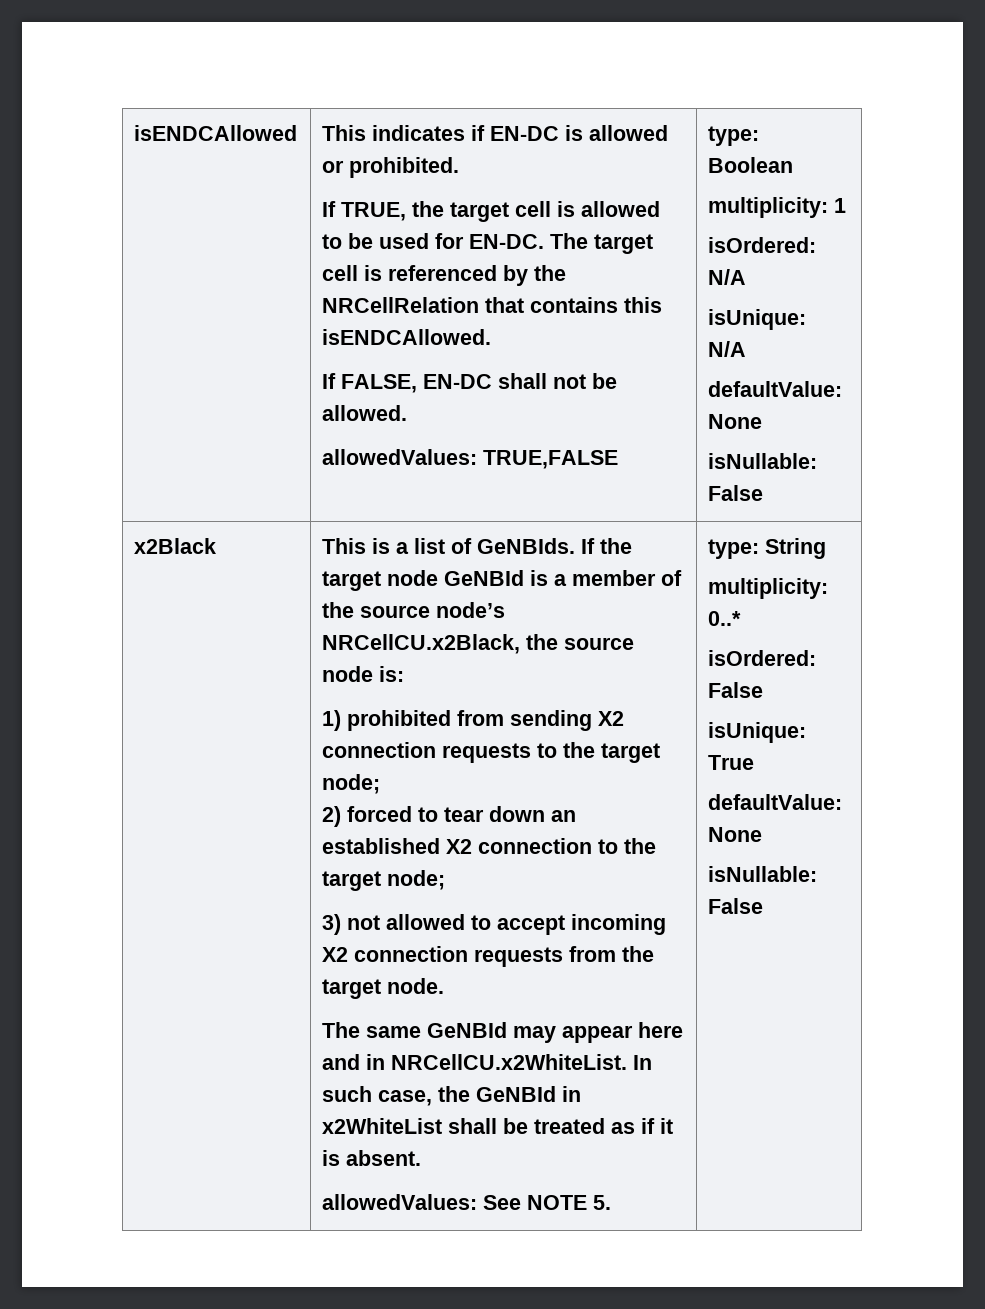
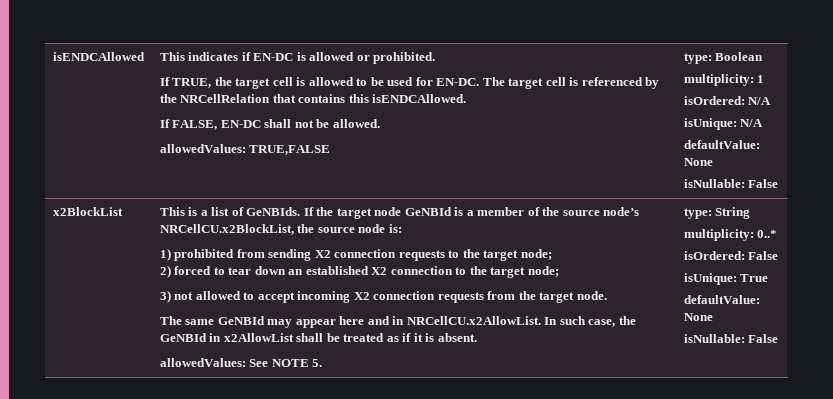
[134,538,217,554] x2Black -> [52,207,123,216] x2BlockList
[322,634,521,654] NRCellCU.x2Black, -> [159,224,294,235] NRCellCU.x2BlockList,
[391,1054,628,1070] NRCellCU.x2WhiteList. -> [406,316,541,325] NRCellCU.x2AllowList.
[322,1118,443,1134] x2WhiteList -> [223,333,294,342] x2AllowList

